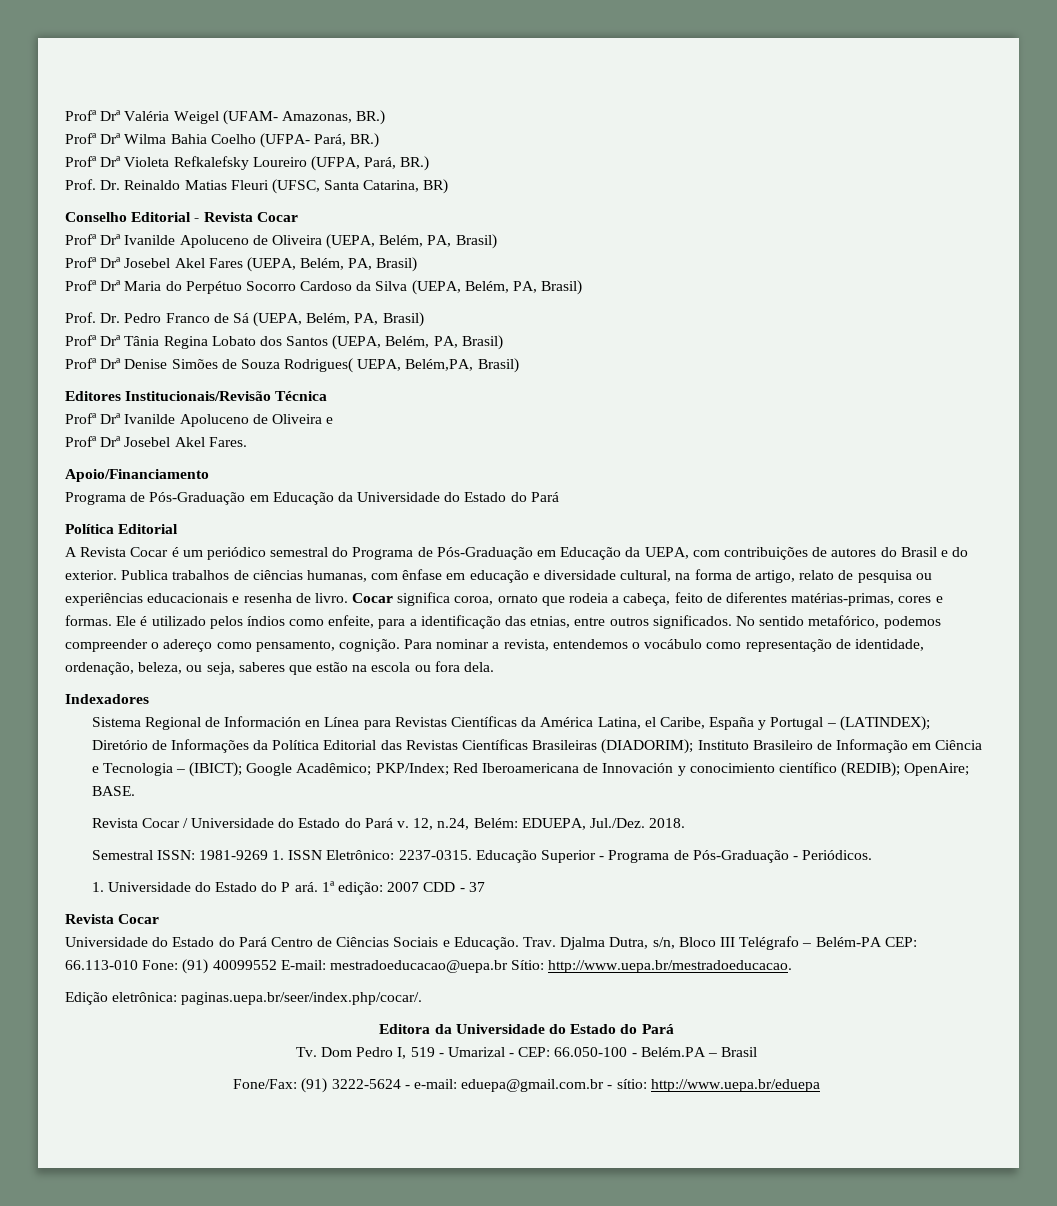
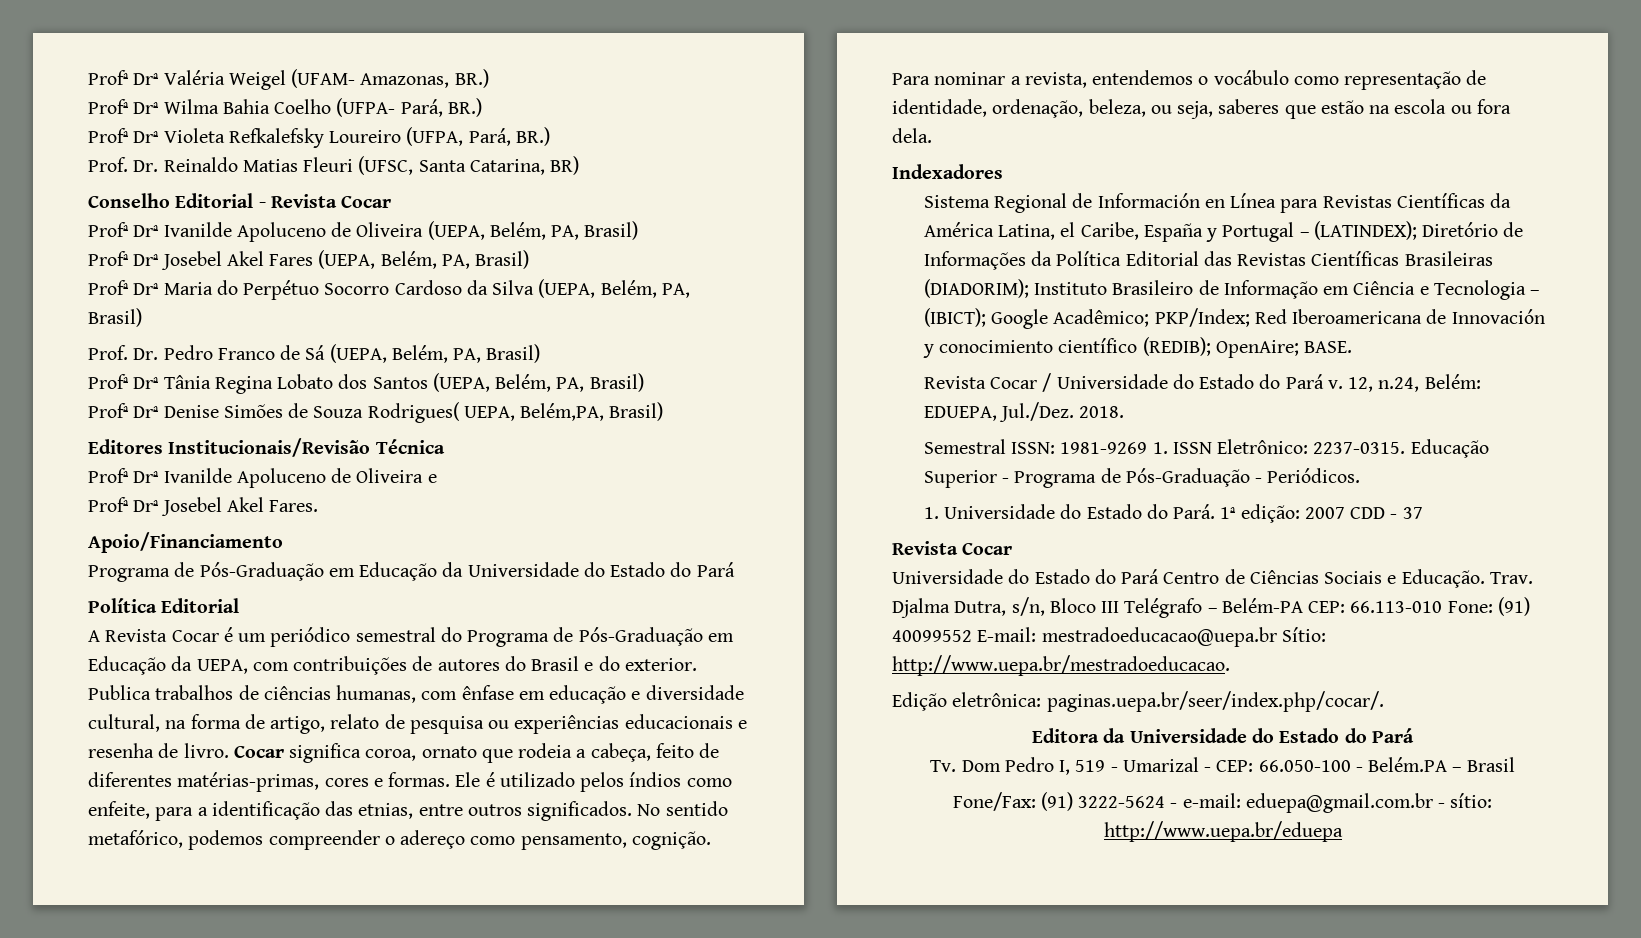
[281,882,318,892] P ará. -> [1173,504,1216,519] Pará.

